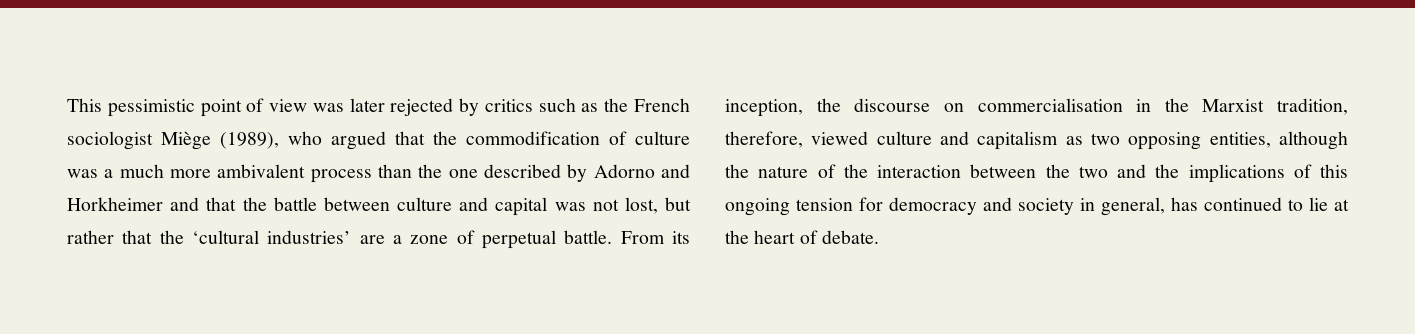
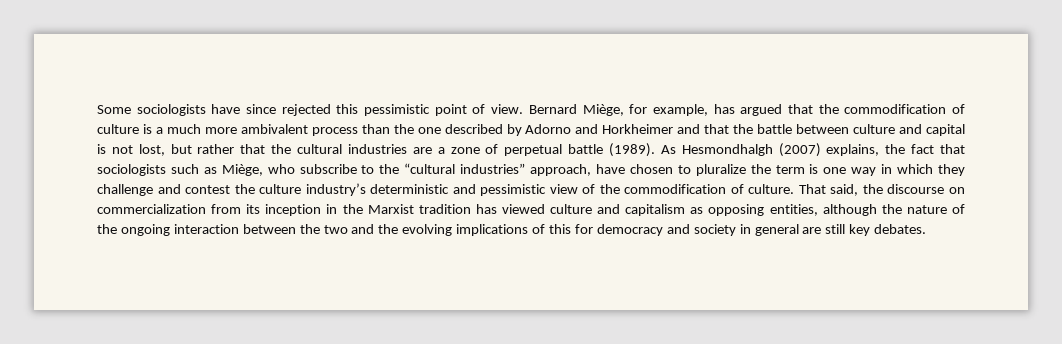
[67,98,690,117] [67,131,322,150] This pessimistic point of view was later rejected by critics such as the French sociologist Miège (1989), who -> [97,104,735,116] Some sociologists have since rejected this pessimistic point of view. Bernard Miège, for example, has
[67,169,98,178] was -> [142,124,152,134] is
[554,202,586,211] was -> [97,144,106,154] is
[192,230,352,244] ‘cultural industries’ -> [297,144,407,154] cultural industries
[564,230,690,244] [725,98,1123,117] battle. From its inception, the discourse on commercialisation -> [568,143,966,157] [97,163,965,176] [97,183,965,196] [97,204,322,216] battle (1989). As Hesmondhalgh (2007) explains, the fact that sociologists such as Miège, who subscribe to the “cultural industries” approach, have chosen to pluralize the term is one way in which they challenge and contest the culture industry’s deterministic and pessimistic view of the commodification of culture. That said, the discourse on commercialization from its inception
[1277,98,1348,115] [725,131,803,148] tradition, therefore, -> [418,204,497,214] tradition has
[1091,133,1120,145] two -> (704, 210) none
(868, 171) none -> [120,224,170,236] ongoing
(1180, 171) none -> [402,224,453,236] evolving
[725,198,853,216] ongoing tension -> (572, 229) none
[1101,197,1349,216] [725,230,879,244] general, has continued to lie at the heart of debate. -> [754,224,927,236] general are still key debates.

